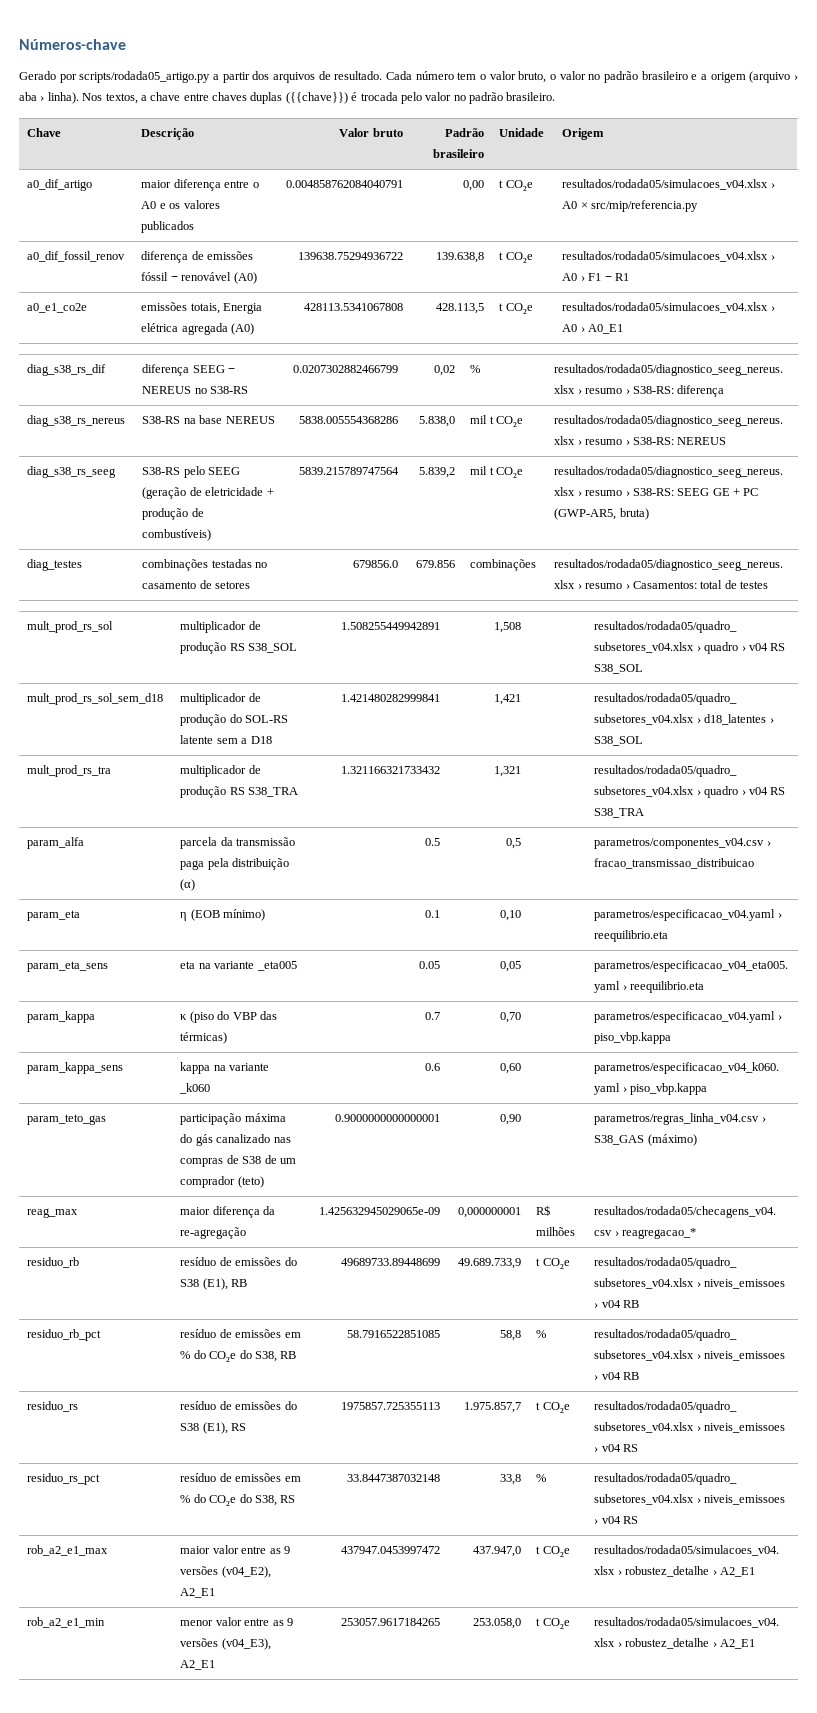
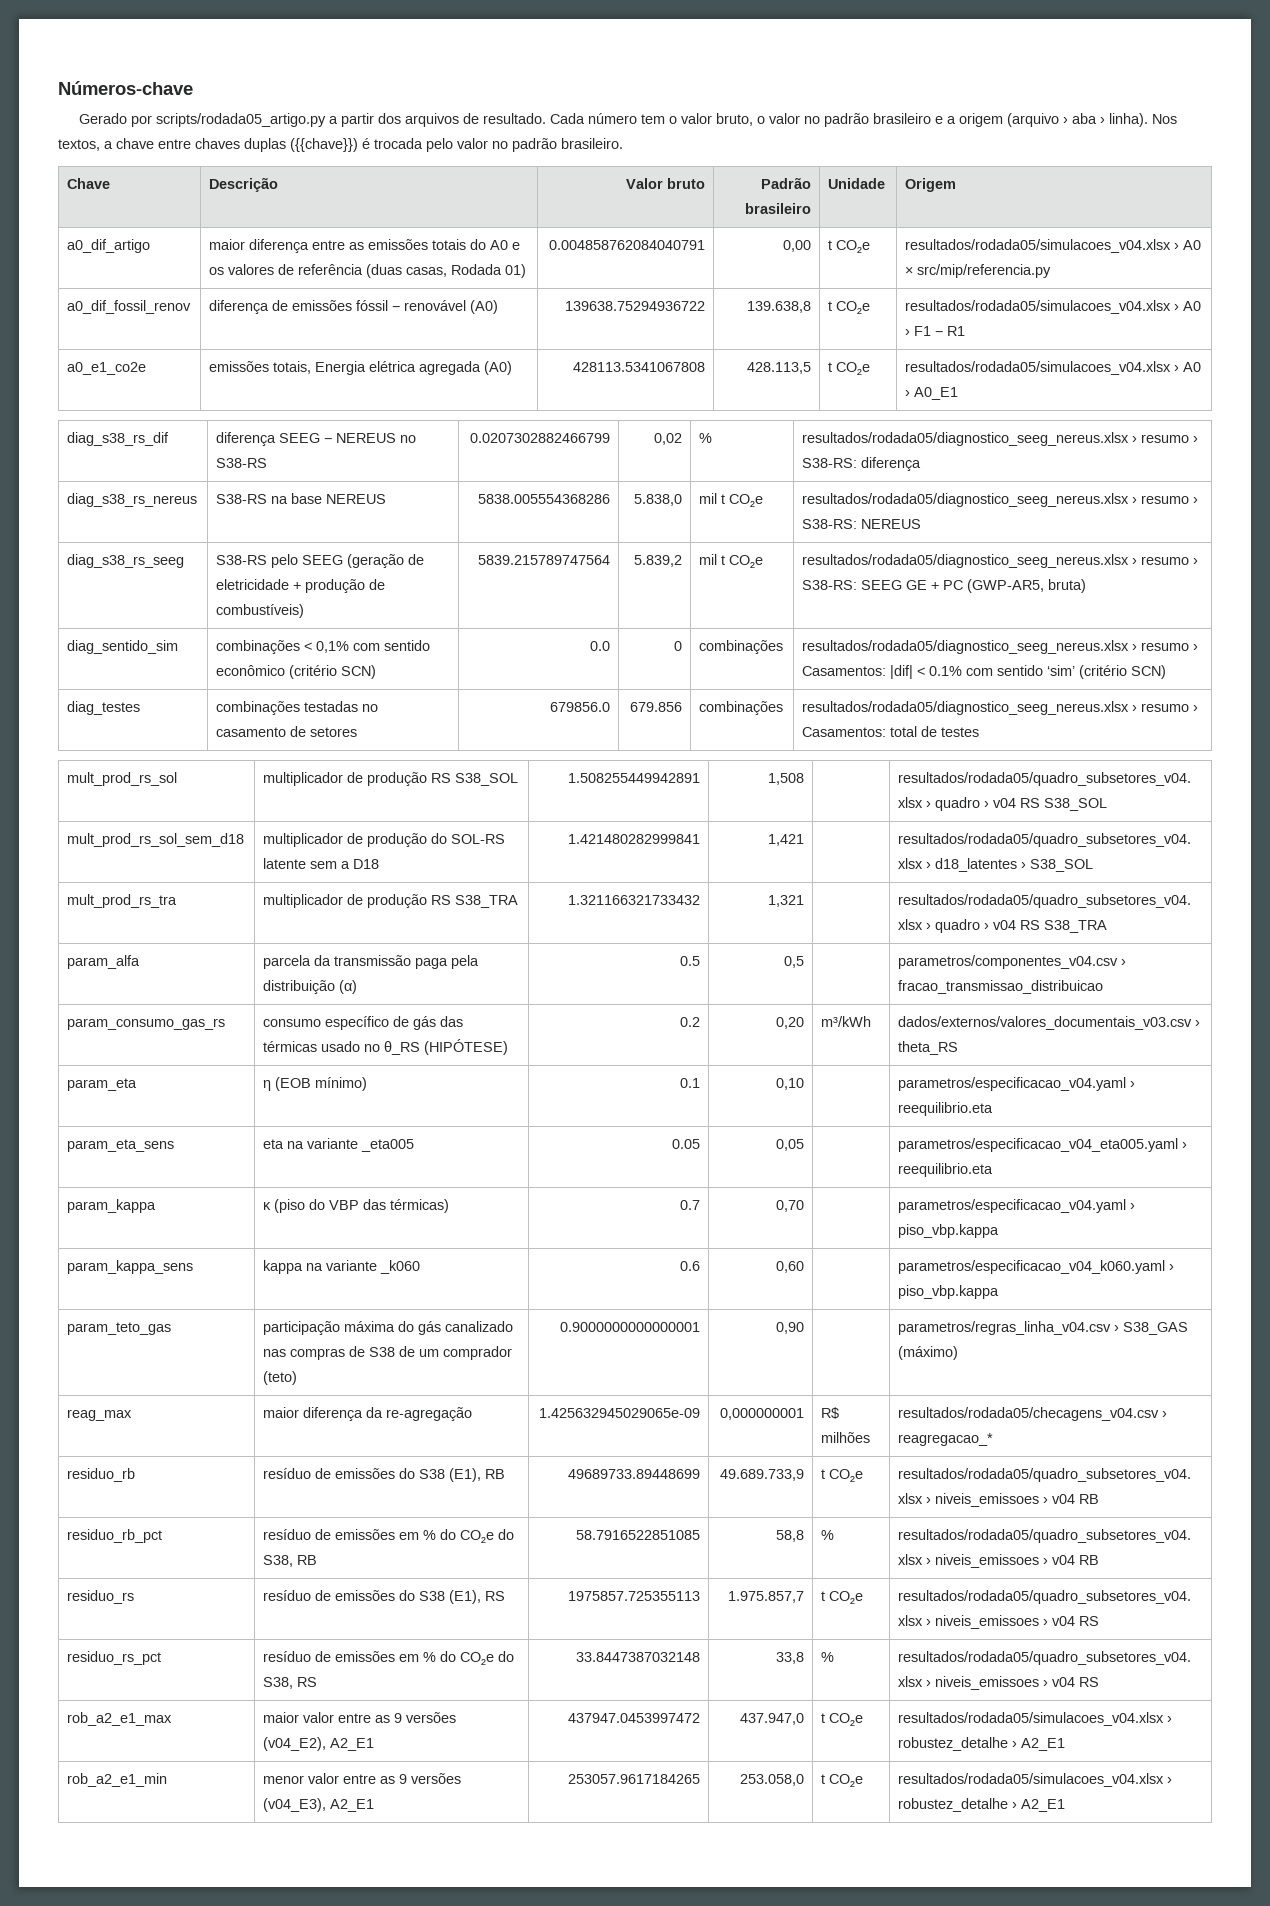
[252,182,259,188] [141,200,220,209] [141,221,195,233] o A0 e os valores publicados -> [349,239,521,250] [209,264,527,278] as emissões totais do A0 e os valores de referência (duas casas, Rodada 01)
(649, 514) none -> [67,640,179,654] [216,640,431,654] [216,665,377,679] [589,641,610,651] [673,641,682,651] [699,640,784,654] [802,640,1199,654] [802,665,1167,679] // diag_sentido_sim | combinações < 0,1% com sentido econômico (critério SCN) | 0.0 | 0 | combinações | resultados/rodada05/diagnostico_seeg_nereus.xlsx › resumo › Casamentos: |dif| < 0.1% com sentido ‘sim’ (critério SCN)
(755, 863) none -> [67,1018,226,1030] [263,1016,464,1030] [263,1039,509,1055] [679,1017,700,1027] [775,1017,804,1029] [821,1016,872,1027] [898,1016,1201,1030] [898,1041,959,1055] // param_consumo_gas_rs | consumo específico de gás das térmicas usado no θ_RS (HIPÓTESE) | 0.2 | 0,20 | m³/kWh | dados/externos/valores_documentais_v03.csv › theta_RS

